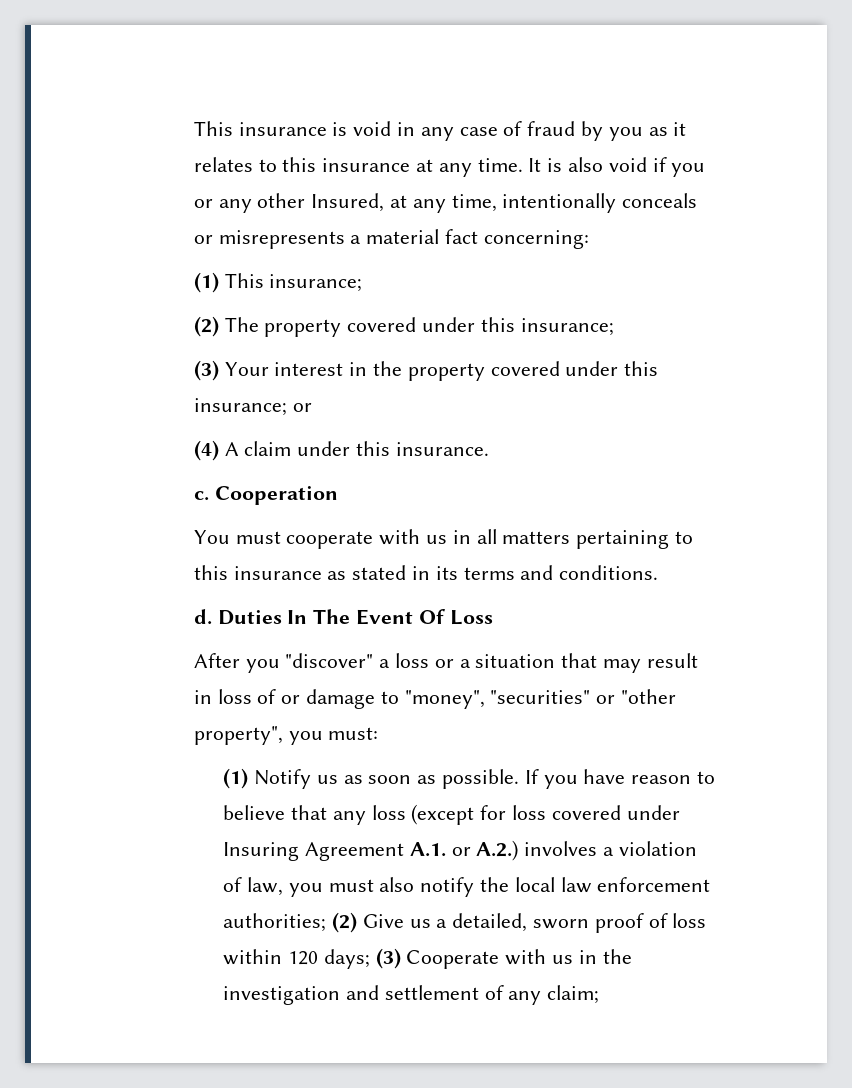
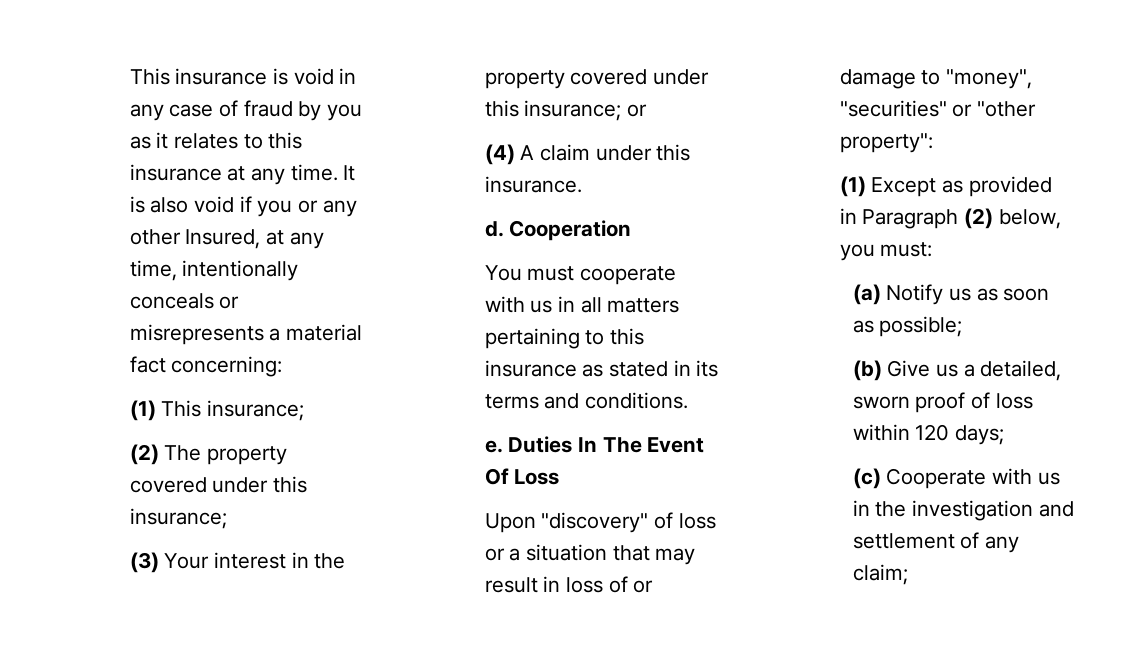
[193,491,209,501] c. -> [484,221,504,237] d.
[193,609,212,625] d. -> [484,440,503,453] e.
[193,653,391,673] After you "discover" a -> [484,512,674,533] Upon "discovery" of
[193,726,283,745] property", -> [839,133,933,153] [839,176,1052,197] [839,208,1061,229] property": // (1) Except as provided in Paragraph (2) below,
[223,768,249,789] (1) -> [852,284,881,305] (a)
[441,769,715,789] [223,804,680,825] [223,840,697,861] [223,877,711,897] [223,912,357,933] possible. If you have reason to believe that any loss (except for loss covered under Insuring Agreement A.1. or A.2.) involves a violation of law, you must also notify the local law enforcement authorities; (2) -> [879,316,963,337] [852,360,882,381] possible; // (b)
[375,948,401,969] (3) -> [852,468,881,489] // (c)

